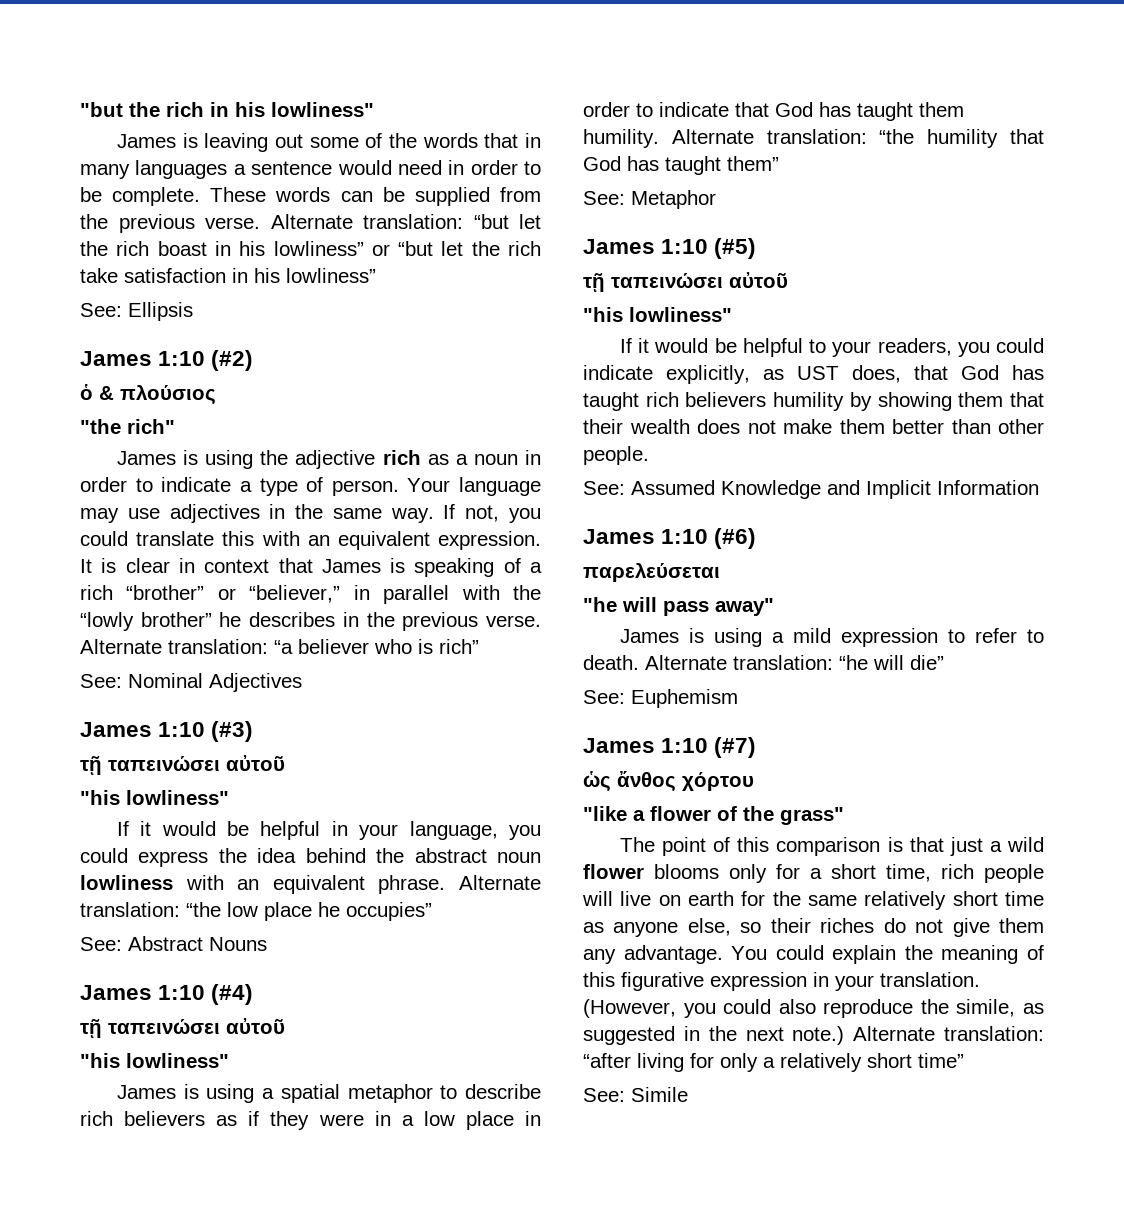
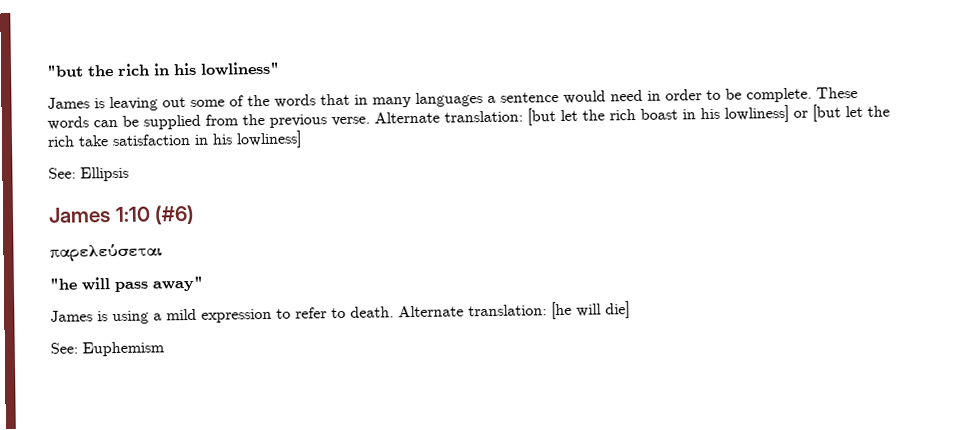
[473,214,509,229] “but -> [527,108,556,126] [but
[273,241,434,256] lowliness” or “but -> [724,104,841,123] lowliness] or [but
[286,268,376,283] lowliness” -> [236,130,302,149] lowliness]
[80,350,254,371] [80,384,216,405] [80,419,175,434] [116,450,542,469] [80,477,541,496] [80,504,541,523] [80,531,541,550] [80,558,542,577] [80,585,541,604] [80,612,541,631] [80,639,479,654] [80,673,302,692] [80,721,254,742] [80,755,285,775] [80,790,229,805] [116,821,541,840] [80,848,541,867] [80,875,541,894] [80,902,432,921] [80,936,267,951] [80,984,254,1005] [80,1018,285,1038] [80,1053,229,1068] [116,1084,541,1103] [80,1111,542,1130] [583,102,964,121] [583,129,1044,148] [583,156,779,175] [583,190,716,209] [583,238,757,259] [583,272,788,292] [583,307,732,322] [619,338,1044,357] [583,365,1044,384] [583,392,1044,411] [583,419,1044,434] [583,446,649,465] [583,480,1039,499] // James 1:10 (#2) // ὁ & πλούσιος // "the rich" // James is using the adjective rich as a noun in order to indicate a type of person. Your language may use adjectives in the same way. If not, you could translate this with an equivalent expression. It is clear in context that James is speaking of a rich “brother” or “believer,” in parallel with the “lowly brother” he describes in the previous verse. Alternate translation: “a believer who is rich” // See: Nominal Adjectives // James 1:10 (#3) // τῇ ταπεινώσει αὐτοῦ // "his lowliness" // If it would be helpful in your language, you could express the idea behind the abstract noun lowliness with an equivalent phrase. Alternate translation: “the low place he occupies” // See: Abstract Nouns // James 1:10 (#4) // τῇ ταπεινώσει αὐτοῦ // "his lowliness" // James is using a spatial metaphor to describe rich believers as if they were in a low place in order to indicate that God has taught them humility. Alternate translation: “the humility that God has taught them” // See: Metaphor // James 1:10 (#5) // τῇ ταπεινώσει αὐτοῦ // "his lowliness" // If it would be helpful to your readers, you could indicate explicitly, as UST does, that God has taught rich believers humility by showing them that their wealth does not make them better than other people. // See: Assumed Knowledge and Implicit Information -> (129, 174) none
[839,655,944,670] “he will die” -> [551,301,630,320] [he will die]
[583,737,757,758] [583,771,754,792] [583,806,844,825] [619,837,1044,856] [583,864,1044,883] [582,891,1044,910] [583,918,1044,937] [583,945,1044,964] [583,972,980,991] [583,999,1044,1018] [583,1026,1044,1045] [583,1053,964,1072] [583,1087,688,1102] // James 1:10 (#7) // ὡς ἄνθος χόρτου // "like a flower of the grass" // The point of this comparison is that just a wild flower blooms only for a short time, rich people will live on earth for the same relatively short time as anyone else, so their riches do not give them any advantage. You could explain the meaning of this figurative expression in your translation. (However, you could also reproduce the simile, as suggested in the next note.) Alternate translation: “after living for only a relatively short time” // See: Simile -> (165, 349) none

